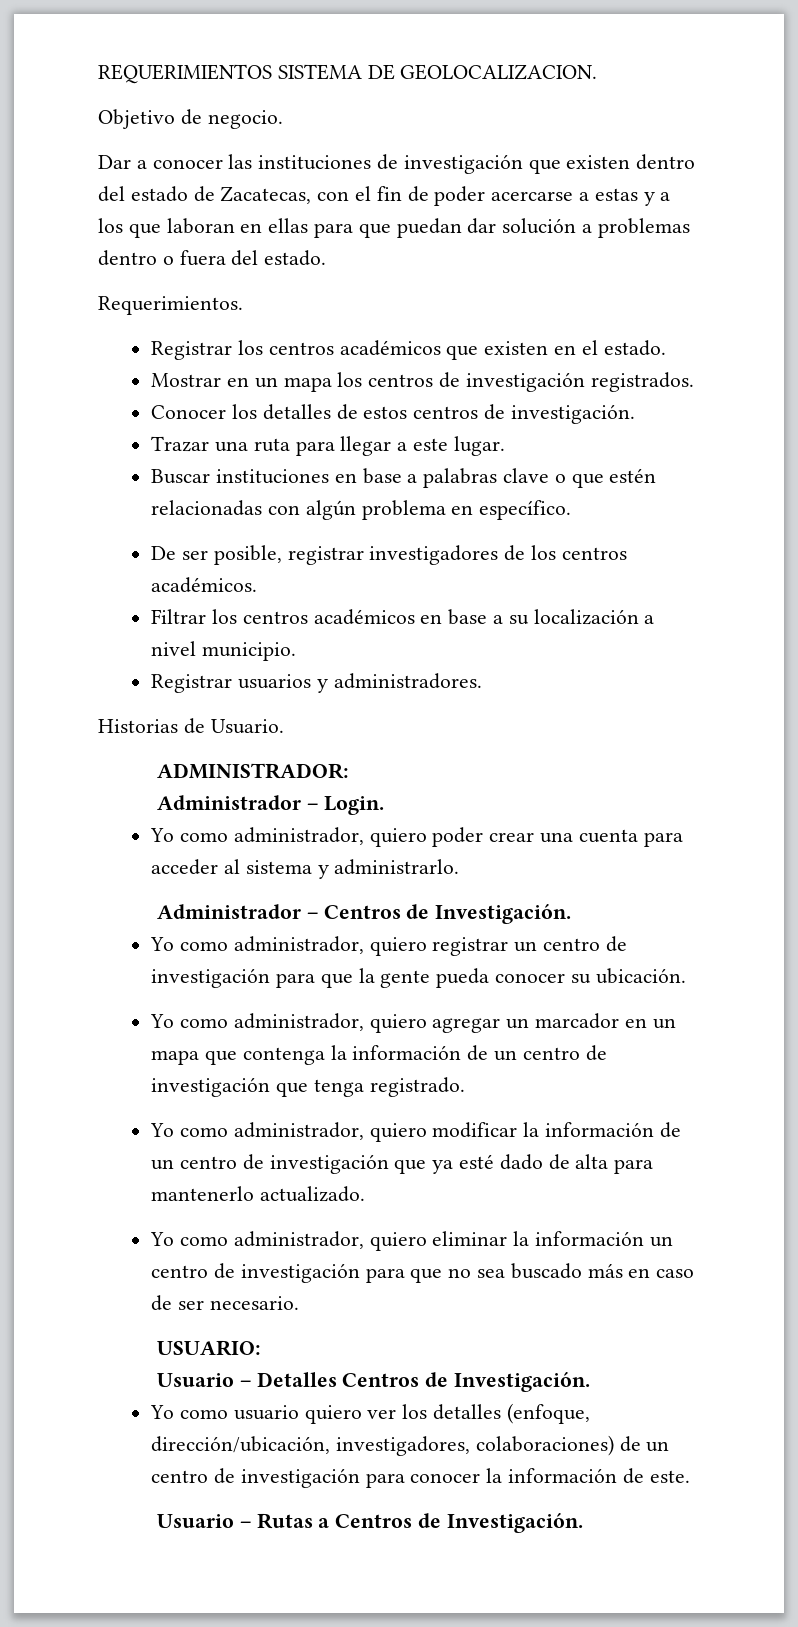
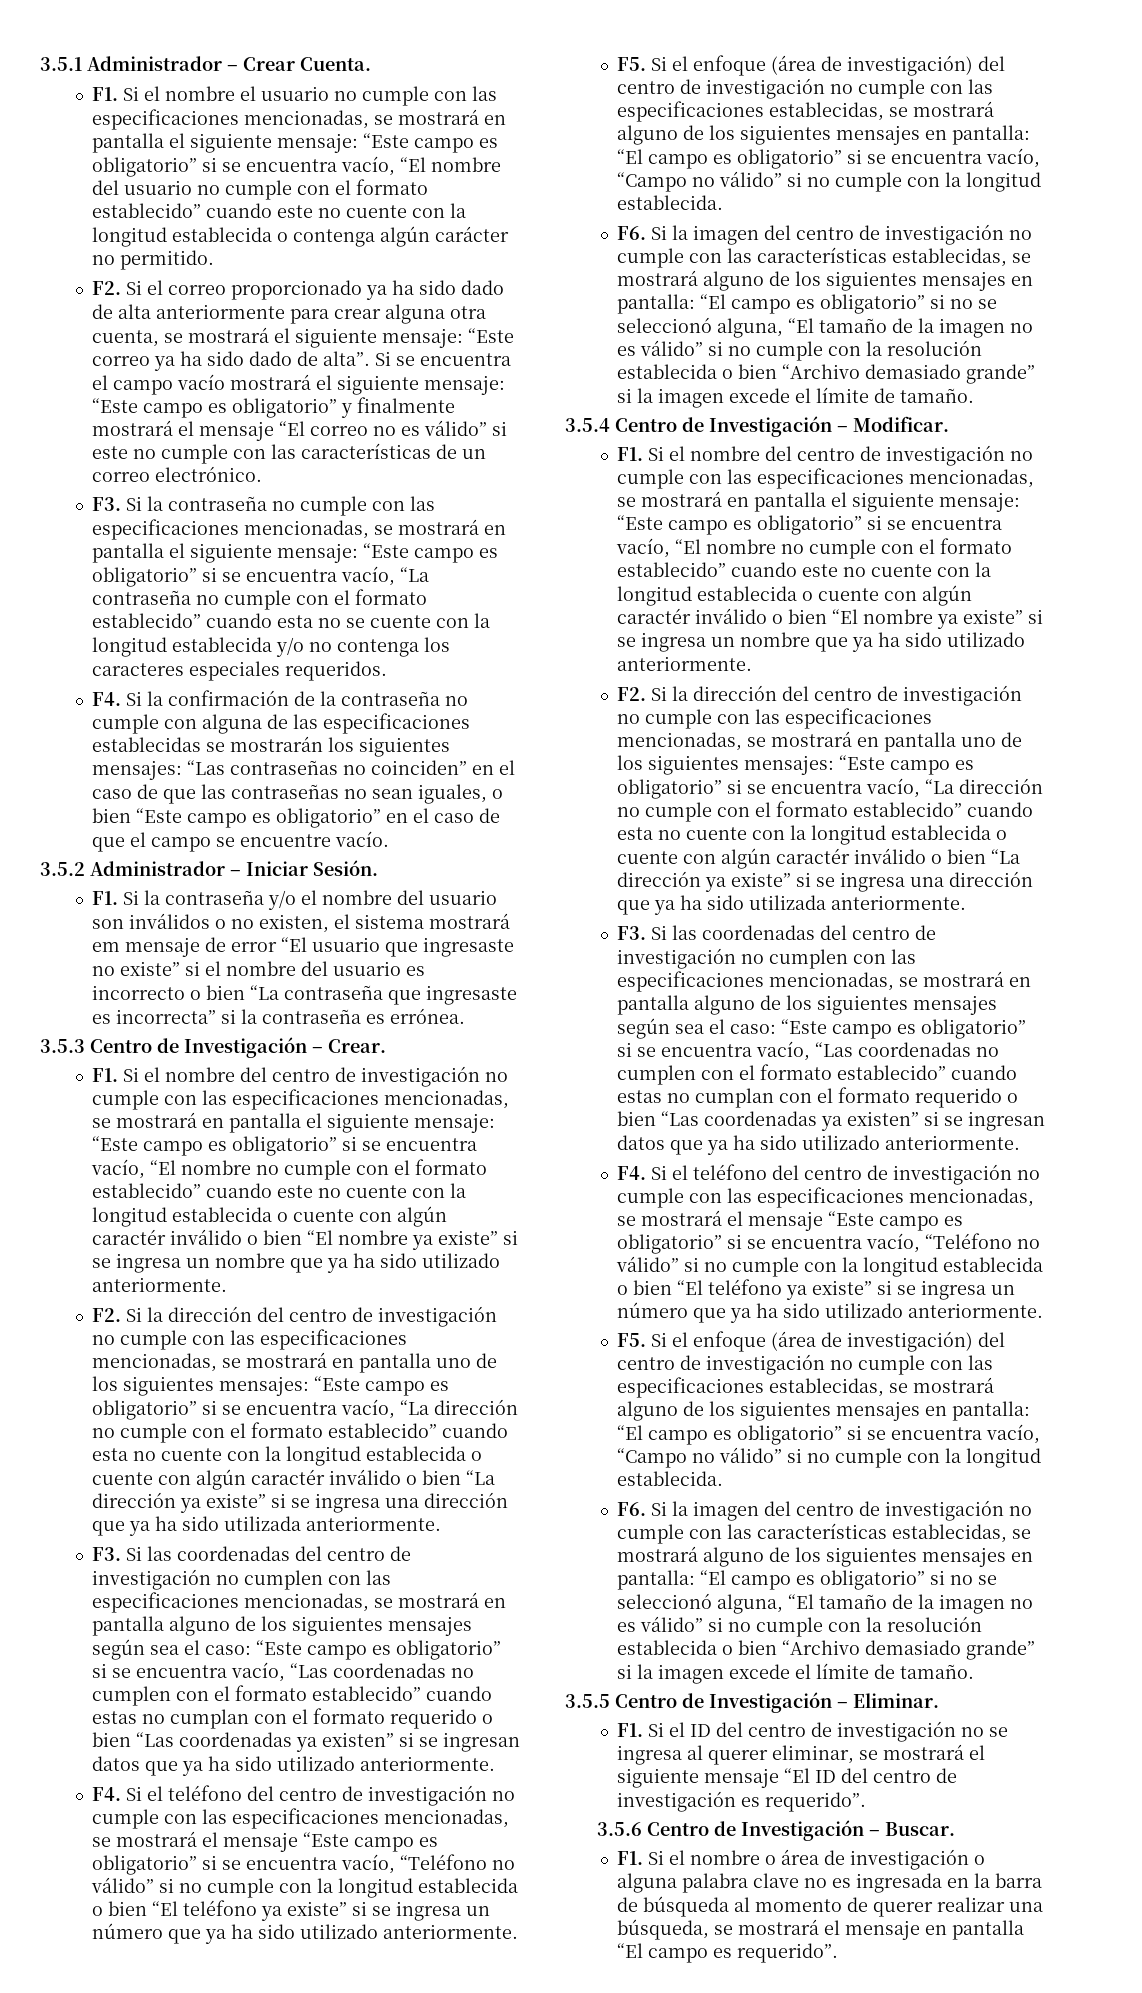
[98,64,598,84] [98,109,283,129] [98,154,696,174] [98,186,671,206] [98,218,690,238] [98,250,327,266] [98,296,243,315] [151,340,666,360] [151,372,694,392] [151,404,635,424] [151,436,505,456] [151,468,657,488] [151,500,572,520] [151,545,627,565] [151,577,258,593] [151,609,655,625] [151,641,296,661] [151,673,482,693] [98,718,284,734] [156,763,349,779] [156,795,384,815] [150,827,683,847] [151,859,460,879] [156,904,572,924] [150,936,627,956] [151,968,686,988] [150,1013,676,1033] [151,1045,607,1065] [151,1077,465,1097] [150,1122,681,1142] [151,1154,654,1174] [151,1186,365,1202] [150,1231,673,1251] [151,1263,695,1283] [151,1295,299,1311] [156,1340,261,1356] [156,1372,590,1392] [150,1403,590,1424] [151,1435,670,1456] [151,1468,690,1488] [156,1513,583,1533] REQUERIMIENTOS SISTEMA DE GEOLOCALIZACION. // Objetivo de negocio. // Dar a conocer las instituciones de investigación que existen dentro del estado de Zacatecas, con el fin de poder acercarse a estas y a los que laboran en ellas para que puedan dar solución a problemas dentro o fuera del estado. // Requerimientos. // Registrar los centros académicos que existen en el estado. // Mostrar en un mapa los centros de investigación registrados. // Conocer los detalles de estos centros de investigación. // Trazar una ruta para llegar a este lugar. // Buscar instituciones en base a palabras clave o que estén relacionadas con algún problema en específico. // De ser posible, registrar investigadores de los centros académicos. // Filtrar los centros académicos en base a su localización a nivel municipio. // Registrar usuarios y administradores. // Historias de Usuario. // ADMINISTRADOR: // Administrador – Login. // Yo como administrador, quiero poder crear una cuenta para acceder al sistema y administrarlo. // Administrador – Centros de Investigación. // Yo como administrador, quiero registrar un centro de investigación para que la gente pueda conocer su ubicación. // Yo como administrador, quiero agregar un marcador en un mapa que contenga la información de un centro de investigación que tenga registrado. // Yo como administrador, quiero modificar la información de un centro de investigación que ya esté dado de alta para mantenerlo actualizado. // Yo como administrador, quiero eliminar la información un centro de investigación para que no sea buscado más en caso de ser necesario. // USUARIO: // Usuario – Detalles Centros de Investigación. // Yo como usuario quiero ver los detalles (enfoque, dirección/ubicación, investigadores, colaboraciones) de un centro de investigación para conocer la información de este. // Usuario – Rutas a Centros de Investigación. -> [40,56,371,71] [92,86,498,106] [92,109,507,130] [92,133,499,153] [92,156,502,177] [92,179,429,200] [92,203,467,218] [92,226,510,247] [92,250,215,270] [92,280,505,300] [92,304,487,324] [92,327,515,348] [92,351,512,371] [92,374,506,395] [92,397,456,418] [92,420,508,441] [92,443,487,464] [92,466,263,482] [92,496,436,516] [92,519,507,540] [92,543,499,563] [92,566,430,587] [92,589,428,610] [92,613,491,628] [92,637,451,657] [92,661,388,681] [92,690,469,706] [92,713,471,734] [92,736,451,757] [92,760,516,780] [92,784,504,804] [92,808,501,828] [92,831,390,852] [40,860,378,876] [92,890,498,910] [92,913,511,933] [92,937,515,957] [92,961,426,976] [92,985,518,1005] [92,1008,466,1024] [40,1037,386,1058] [92,1066,509,1087] [92,1089,510,1110] [92,1112,496,1133] [92,1136,478,1156] [91,1159,488,1180] [92,1183,467,1198] [92,1206,448,1227] [92,1229,519,1250] [92,1253,501,1273] [92,1277,228,1292] [92,1306,498,1327] [92,1329,408,1350] [92,1352,498,1373] [92,1376,450,1396] [92,1399,519,1420] [92,1422,509,1443] [92,1446,483,1466] [92,1469,496,1490] [92,1492,509,1513] [92,1516,442,1536] [92,1546,412,1561] [92,1569,392,1590] [92,1592,507,1613] [92,1616,473,1636] [92,1639,502,1660] [92,1662,475,1682] [92,1685,493,1706] [92,1708,494,1729] [92,1732,521,1752] [92,1756,496,1776] [92,1785,516,1806] [92,1808,510,1829] [92,1831,439,1852] [92,1854,516,1875] [91,1877,519,1898] [92,1900,491,1921] [92,1923,519,1944] [617,55,1006,76] [617,78,994,99] [617,101,995,122] [617,125,1031,145] [617,148,1041,169] [617,171,1042,192] [617,195,724,210] [617,224,1033,245] [617,247,1032,268] [617,270,1034,291] [617,294,998,314] [617,317,1034,338] [617,340,983,361] [617,364,1036,384] [617,387,975,408] [565,416,949,437] [617,445,1034,466] [617,468,1035,489] [617,491,1021,512] [617,515,1003,535] [616,538,1013,559] [617,562,992,577] [617,585,973,606] [617,608,1044,629] [617,632,1026,652] [617,656,753,671] [617,685,1023,706] [617,708,933,729] [617,731,1023,752] [617,755,975,775] [617,778,1044,799] [617,801,1034,822] [617,825,1008,845] [617,848,1021,869] [617,871,1034,892] [617,895,967,915] [617,925,937,940] [617,948,917,969] [617,971,1032,992] [617,995,998,1015] [617,1018,1027,1039] [617,1041,1000,1061] [617,1064,1018,1085] [617,1087,1019,1108] [617,1111,1046,1131] [617,1135,1021,1155] [617,1164,1041,1185] [617,1187,1035,1208] [617,1210,964,1231] [617,1233,1041,1254] [616,1256,1044,1277] [617,1279,1016,1300] [617,1302,1044,1323] [617,1331,1006,1352] [617,1354,994,1375] [617,1377,995,1398] [617,1401,1031,1421] [617,1424,1041,1445] [617,1447,1042,1468] [617,1471,724,1486] [617,1500,1033,1521] [617,1523,1032,1544] [617,1546,1034,1567] [617,1570,998,1590] [617,1593,1034,1614] [617,1616,983,1637] [617,1640,1036,1660] [617,1663,975,1684] [565,1692,939,1713] [617,1721,1009,1742] [617,1744,986,1765] [617,1768,958,1788] [617,1791,867,1812] [597,1820,956,1841] [617,1849,986,1870] [617,1873,1043,1893] [617,1896,1044,1917] [617,1919,1025,1940] [617,1943,839,1963] 3.5.1 Administrador – Crear Cuenta. // F1. Si el nombre el usuario no cumple con las especificaciones mencionadas, se mostrará en pantalla el siguiente mensaje: “Este campo es obligatorio” si se encuentra vacío, “El nombre del usuario no cumple con el formato establecido” cuando este no cuente con la longitud establecida o contenga algún carácter no permitido. // F2. Si el correo proporcionado ya ha sido dado de alta anteriormente para crear alguna otra cuenta, se mostrará el siguiente mensaje: “Este correo ya ha sido dado de alta”. Si se encuentra el campo vacío mostrará el siguiente mensaje: “Este campo es obligatorio” y finalmente mostrará el mensaje “El correo no es válido” si este no cumple con las características de un correo electrónico. // F3. Si la contraseña no cumple con las especificaciones mencionadas, se mostrará en pantalla el siguiente mensaje: “Este campo es obligatorio” si se encuentra vacío, “La contraseña no cumple con el formato establecido” cuando esta no se cuente con la longitud establecida y/o no contenga los caracteres especiales requeridos. // F4. Si la confirmación de la contraseña no cumple con alguna de las especificaciones establecidas se mostrarán los siguientes mensajes: “Las contraseñas no coinciden” en el caso de que las contraseñas no sean iguales, o bien “Este campo es obligatorio” en el caso de que el campo se encuentre vacío. // 3.5.2 Administrador – Iniciar Sesión. // F1. Si la contraseña y/o el nombre del usuario son inválidos o no existen, el sistema mostrará em mensaje de error “El usuario que ingresaste no existe” si el nombre del usuario es incorrecto o bien “La contraseña que ingresaste es incorrecta” si la contraseña es errónea. // 3.5.3 Centro de Investigación – Crear. // F1. Si el nombre del centro de investigación no cumple con las especificaciones mencionadas, se mostrará en pantalla el siguiente mensaje: “Este campo es obligatorio” si se encuentra vacío, “El nombre no cumple con el formato establecido” cuando este no cuente con la longitud establecida o cuente con algún caractér inválido o bien “El nombre ya existe” si se ingresa un nombre que ya ha sido utilizado anteriormente. // F2. Si la dirección del centro de investigación no cumple con las especificaciones mencionadas, se mostrará en pantalla uno de los siguientes mensajes: “Este campo es obligatorio” si se encuentra vacío, “La dirección no cumple con el formato establecido” cuando esta no cuente con la longitud establecida o cuente con algún caractér inválido o bien “La dirección ya existe” si se ingresa una dirección que ya ha sido utilizada anteriormente. // F3. Si las coordenadas del centro de investigación no cumplen con las especificaciones mencionadas, se mostrará en pantalla alguno de los siguientes mensajes según sea el caso: “Este campo es obligatorio” si se encuentra vacío, “Las coordenadas no cumplen con el formato establecido” cuando estas no cumplan con el formato requerido o bien “Las coordenadas ya existen” si se ingresan datos que ya ha sido utilizado anteriormente. // F4. Si el teléfono del centro de investigación no cumple con las especificaciones mencionadas, se mostrará el mensaje “Este campo es obligatorio” si se encuentra vacío, “Teléfono no válido” si no cumple con la longitud establecida o bien “El teléfono ya existe” si se ingresa un número que ya ha sido utilizado anteriormente. // F5. Si el enfoque (área de investigación) del centro de investigación no cumple con las especificaciones establecidas, se mostrará alguno de los siguientes mensajes en pantalla: “El campo es obligatorio” si se encuentra vacío, “Campo no válido” si no cumple con la longitud establecida. // F6. Si la imagen del centro de investigación no cumple con las características establecidas, se mostrará alguno de los siguientes mensajes en pantalla: “El campo es obligatorio” si no se seleccionó alguna, “El tamaño de la imagen no es válido” si no cumple con la resolución establecida o bien “Archivo demasiado grande” si la imagen excede el límite de tamaño. // 3.5.4 Centro de Investigación – Modificar. // F1. Si el nombre del centro de investigación no cumple con las especificaciones mencionadas, se mostrará en pantalla el siguiente mensaje: “Este campo es obligatorio” si se encuentra vacío, “El nombre no cumple con el formato establecido” cuando este no cuente con la longitud establecida o cuente con algún caractér inválido o bien “El nombre ya existe” si se ingresa un nombre que ya ha sido utilizado anteriormente. // F2. Si la dirección del centro de investigación no cumple con las especificaciones mencionadas, se mostrará en pantalla uno de los siguientes mensajes: “Este campo es obligatorio” si se encuentra vacío, “La dirección no cumple con el formato establecido” cuando esta no cuente con la longitud establecida o cuente con algún caractér inválido o bien “La dirección ya existe” si se ingresa una dirección que ya ha sido utilizada anteriormente. // F3. Si las coordenadas del centro de investigación no cumplen con las especificaciones mencionadas, se mostrará en pantalla alguno de los siguientes mensajes según sea el caso: “Este campo es obligatorio” si se encuentra vacío, “Las coordenadas no cumplen con el formato establecido” cuando estas no cumplan con el formato requerido o bien “Las coordenadas ya existen” si se ingresan datos que ya ha sido utilizado anteriormente. // F4. Si el teléfono del centro de investigación no cumple con las especificaciones mencionadas, se mostrará el mensaje “Este campo es obligatorio” si se encuentra vacío, “Teléfono no válido” si no cumple con la longitud establecida o bien “El teléfono ya existe” si se ingresa un número que ya ha sido utilizado anteriormente. // F5. Si el enfoque (área de investigación) del centro de investigación no cumple con las especificaciones establecidas, se mostrará alguno de los siguientes mensajes en pantalla: “El campo es obligatorio” si se encuentra vacío, “Campo no válido” si no cumple con la longitud establecida. // F6. Si la imagen del centro de investigación no cumple con las características establecidas, se mostrará alguno de los siguientes mensajes en pantalla: “El campo es obligatorio” si no se seleccionó alguna, “El tamaño de la imagen no es válido” si no cumple con la resolución establecida o bien “Archivo demasiado grande” si la imagen excede el límite de tamaño. // 3.5.5 Centro de Investigación – Eliminar. // F1. Si el ID del centro de investigación no se ingresa al querer eliminar, se mostrará el siguiente mensaje “El ID del centro de investigación es requerido”. // 3.5.6 Centro de Investigación – Buscar. // F1. Si el nombre o área de investigación o alguna palabra clave no es ingresada en la barra de búsqueda al momento de querer realizar una búsqueda, se mostrará el mensaje en pantalla “El campo es requerido”.

